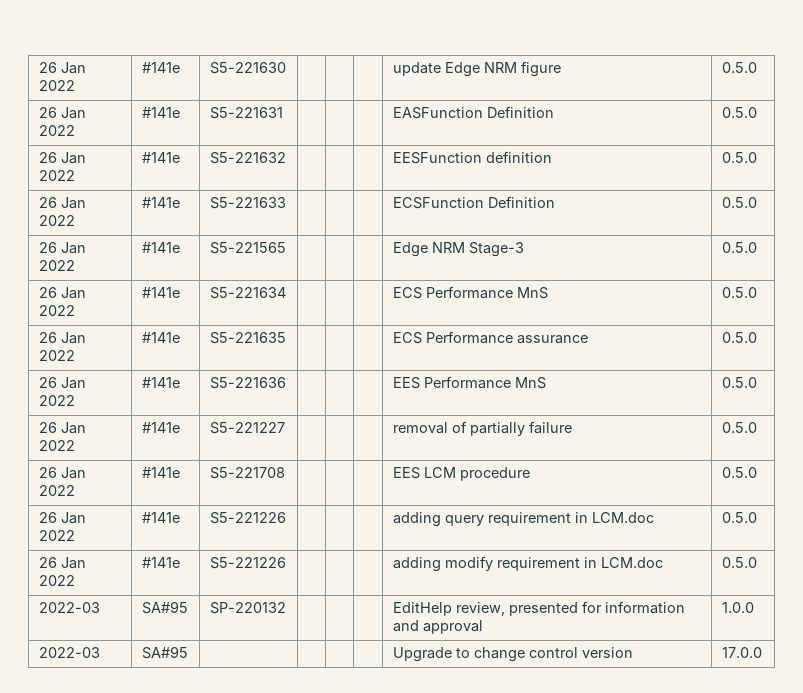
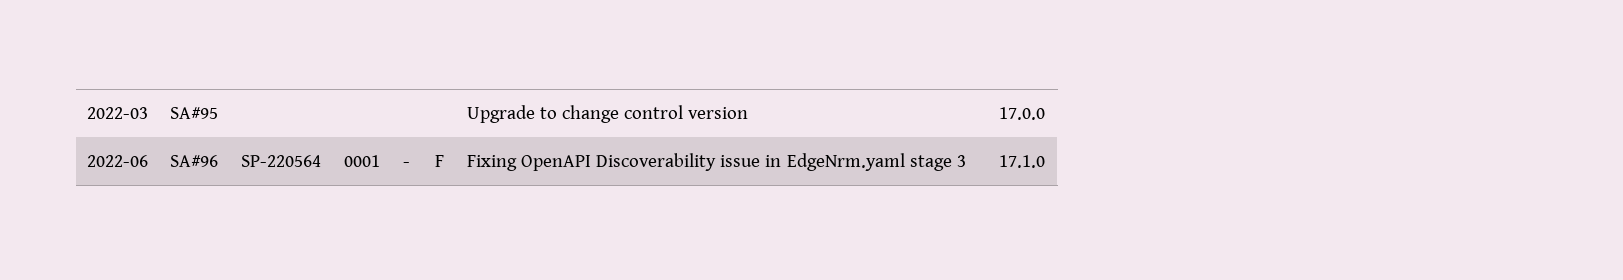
[38,62,86,74] [38,80,75,91] [141,62,180,73] [209,62,286,74] [392,61,561,77] [721,62,757,73] [38,107,86,119] [38,125,75,136] [141,107,180,118] [209,107,283,119] [392,106,554,119] [721,107,757,118] [38,152,86,164] [38,170,75,181] [141,152,180,163] [209,152,286,164] [392,151,552,164] [721,152,757,163] [38,197,86,209] [38,215,75,226] [141,197,180,208] [209,197,286,209] [392,196,555,209] [721,197,757,208] [38,242,86,254] [38,260,75,271] [141,242,180,253] [209,242,286,254] [392,242,524,257] [721,242,757,253] [38,287,86,299] [38,305,75,316] [141,287,180,298] [209,287,286,299] [392,286,548,299] [721,287,757,298] [38,332,86,344] [38,350,75,361] [141,332,180,343] [209,332,286,344] [392,331,588,344] [721,332,757,343] [38,377,86,389] [38,395,75,406] [141,377,180,388] [209,377,286,389] [392,376,546,389] [721,377,757,388] [38,422,86,434] [38,440,75,451] [141,422,180,433] [209,422,285,434] [392,421,572,436] [721,422,757,433] [38,467,86,479] [38,485,75,496] [141,467,180,478] [209,467,285,479] [392,467,530,481] [721,467,757,478] [38,512,86,524] [38,530,75,541] [141,512,180,523] [209,512,286,524] [392,512,654,527] [721,512,757,523] [38,557,86,569] [38,575,75,586] [141,557,180,568] [209,557,286,569] [392,556,663,572] [721,557,757,568] [38,602,100,613] [141,601,188,614] [209,602,286,614] [392,601,685,616] [392,620,483,634] [721,602,754,613] 26 Jan 2022 | #141e | S5-221630 | | | | update Edge NRM figure | 0.5.0 // 26 Jan 2022 | #141e | S5-221631 | | | | EASFunction Definition | 0.5.0 // 26 Jan 2022 | #141e | S5-221632 | | | | EESFunction definition | 0.5.0 // 26 Jan 2022 | #141e | S5-221633 | | | | ECSFunction Definition | 0.5.0 // 26 Jan 2022 | #141e | S5-221565 | | | | Edge NRM Stage-3 | 0.5.0 // 26 Jan 2022 | #141e | S5-221634 | | | | ECS Performance MnS | 0.5.0 // 26 Jan 2022 | #141e | S5-221635 | | | | ECS Performance assurance | 0.5.0 // 26 Jan 2022 | #141e | S5-221636 | | | | EES Performance MnS | 0.5.0 // 26 Jan 2022 | #141e | S5-221227 | | | | removal of partially failure | 0.5.0 // 26 Jan 2022 | #141e | S5-221708 | | | | EES LCM procedure | 0.5.0 // 26 Jan 2022 | #141e | S5-221226 | | | | adding query requirement in LCM.doc | 0.5.0 // 26 Jan 2022 | #141e | S5-221226 | | | | adding modify requirement in LCM.doc | 0.5.0 // 2022-03 | SA#95 | SP-220132 | | | | EditHelp review, presented for information and approval | 1.0.0 // -> (86, 113) none
(762, 652) none -> [86,155,148,167] [169,155,218,167] [240,155,321,167] [343,155,380,167] [402,162,410,167] [434,155,444,167] [466,153,966,171] [998,155,1045,168] // 2022-06 | SA#96 | SP-220564 | 0001 | - | F | Fixing OpenAPI Discoverability issue in EdgeNrm.yaml stage 3 | 17.1.0

